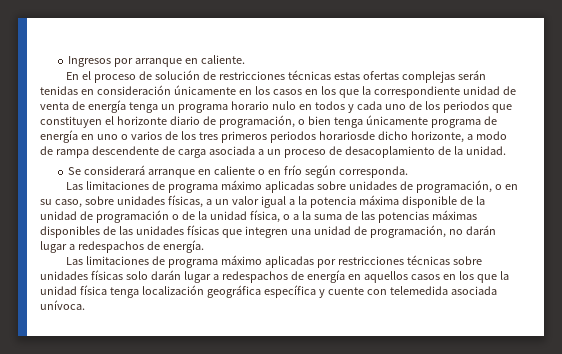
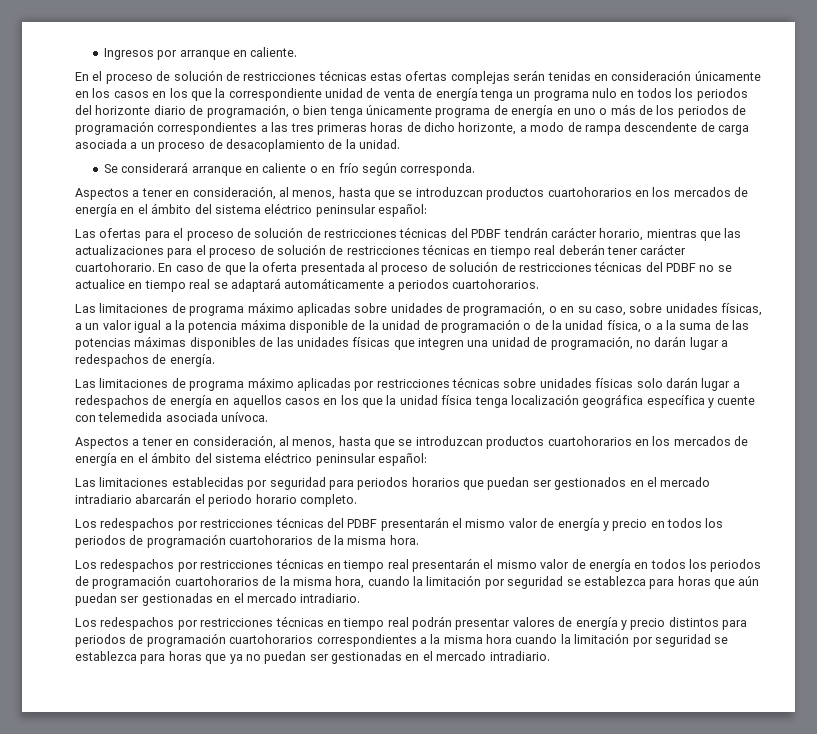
[230,101,269,110] horario -> (589, 96) none
[347,101,512,113] [40,116,114,128] y cada uno de los periodos que constituyen el -> [675,88,748,101] [75,105,92,115] los periodos del
[130,131,375,143] varios de los tres primeros periodos horariosde -> [610,104,747,118] [75,121,421,135] más de los periodos de programación correspondientes a las tres primeras horas de
(408, 172) none -> [75,186,748,200] [75,203,427,217] [75,227,742,241] [75,244,687,258] [75,261,732,275] [75,278,540,292] // Aspectos a tener en consideración, al menos, hasta que se introduzcan productos cuartohorarios en los mercados de energía en el ámbito del sistema eléctrico peninsular español: // Las ofertas para el proceso de solución de restricciones técnicas del PDBF tendrán carácter horario, mientras que las actualizaciones para el proceso de solución de restricciones técnicas en tiempo real deberán tener carácter cuartohorario. En caso de que la oferta presentada al proceso de solución de restricciones técnicas del PDBF no se actualice en tiempo real se adaptará automáticamente a periodos cuartohorarios.
(85, 305) none -> [75,435,748,449] [75,452,427,466] [75,477,711,490] [75,493,357,507] [75,517,724,531] [75,534,419,548] [75,558,762,572] [75,575,760,589] [75,593,361,606] [75,616,747,630] [75,633,729,647] [75,651,550,664] // Aspectos a tener en consideración, al menos, hasta que se introduzcan productos cuartohorarios en los mercados de energía en el ámbito del sistema eléctrico peninsular español: // Las limitaciones establecidas por seguridad para periodos horarios que puedan ser gestionados en el mercado intradiario abarcarán el periodo horario completo. // Los redespachos por restricciones técnicas del PDBF presentarán el mismo valor de energía y precio en todos los periodos de programación cuartohorarios de la misma hora. // Los redespachos por restricciones técnicas en tiempo real presentarán el mismo valor de energía en todos los periodos de programación cuartohorarios de la misma hora, cuando la limitación por seguridad se establezca para horas que aún puedan ser gestionadas en el mercado intradiario. // Los redespachos por restricciones técnicas en tiempo real podrán presentar valores de energía y precio distintos para periodos de programación cuartohorarios correspondientes a la misma hora cuando la limitación por seguridad se establezca para horas que ya no puedan ser gestionadas en el mercado intradiario.

